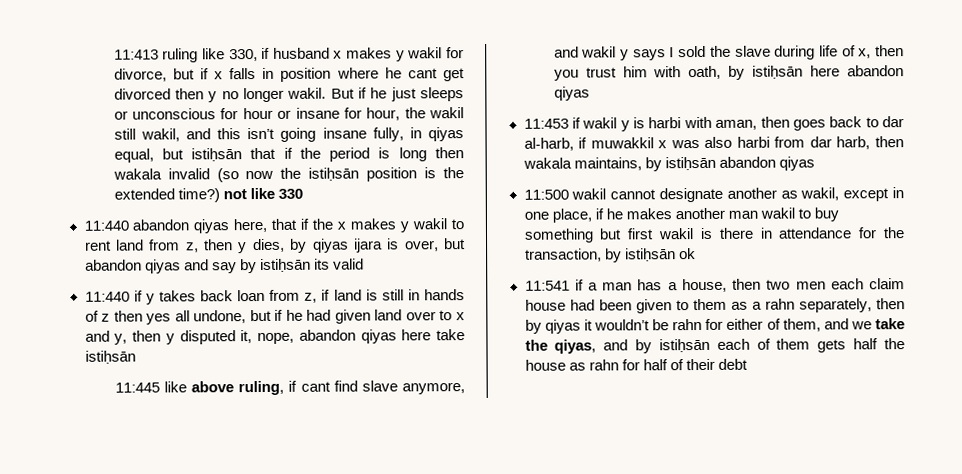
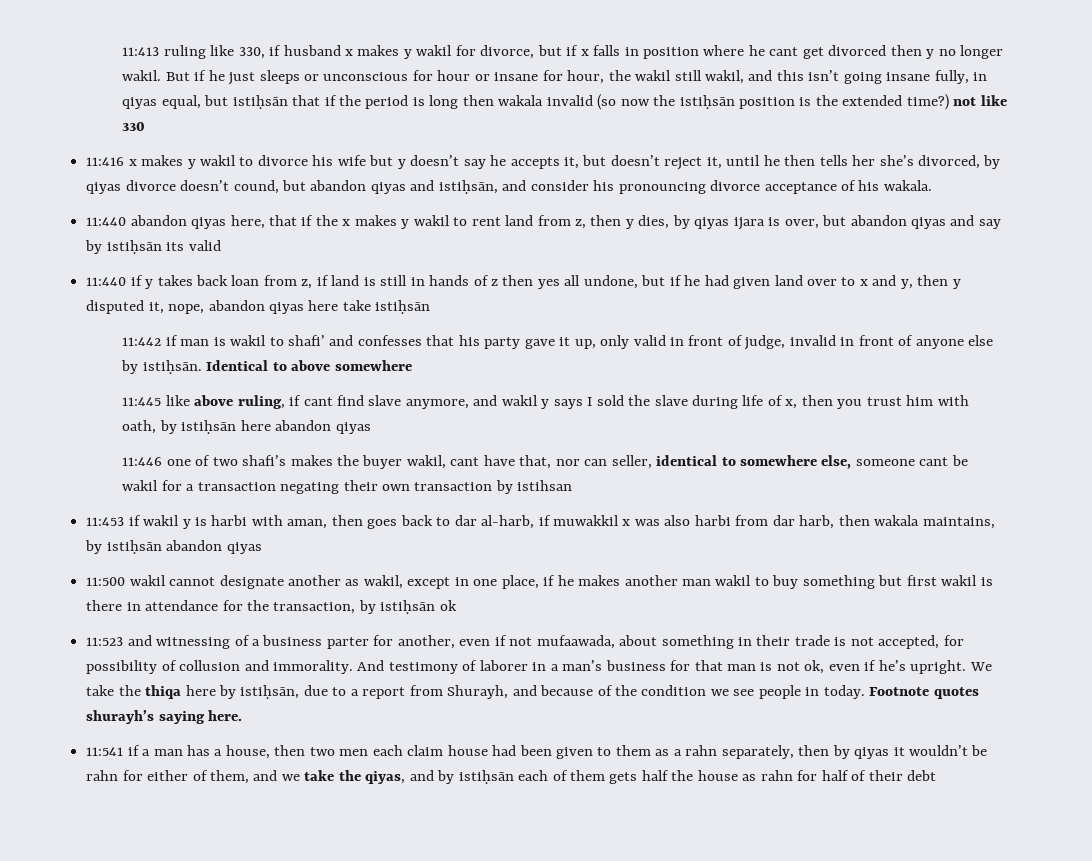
(303, 193) none -> [86,155,1001,170] [86,180,932,194] // 11:416 x makes y wakil to divorce his wife but y doesn’t say he accepts it, but doesn’t reject it, until he then tells her she’s divorced, by qiyas divorce doesn’t cound, but abandon qiyas and istiḥsān, and consider his pronouncing divorce acceptance of his wakala.
(136, 357) none -> [122,335,994,350] [121,360,412,374] // 11:442 if man is wakil to shafi’ and confesses that his party gave it up, only valid in front of judge, invalid in front of anyone else by istiḥsān. Identical to above somewhere
(590, 93) none -> [122,455,968,469] [122,480,573,494] // 11:446 one of two shafi’s makes the buyer wakil, cant have that, nor can seller, identical to somewhere else, someone cant be wakil for a transaction negating their own transaction by istihsan
(696, 254) none -> [86,635,964,649] [86,660,992,674] [86,685,979,699] [86,710,243,724] // 11:523 and witnessing of a business parter for another, even if not mufaawada, about something in their trade is not accepted, for possibility of collusion and immorality. And testimony of laborer in a man’s business for that man is not ok, even if he’s upright. We take the thiqa here by istiḥsān, due to a report from Shurayh, and because of the condition we see people in today. Footnote quotes shurayh’s saying here.

